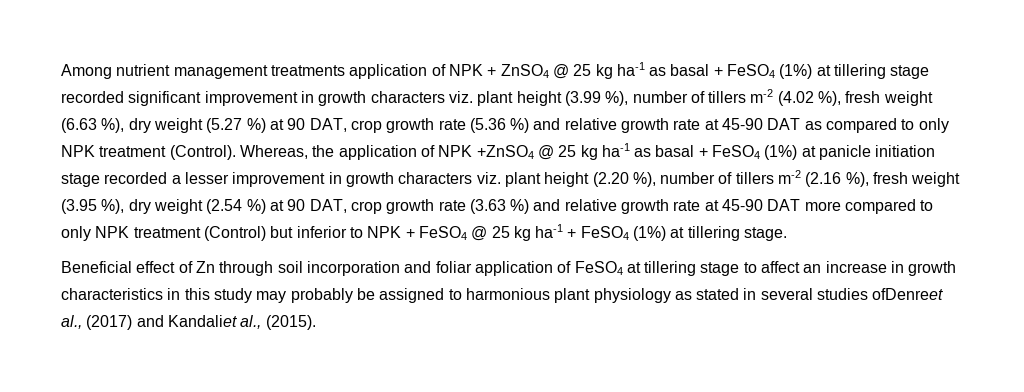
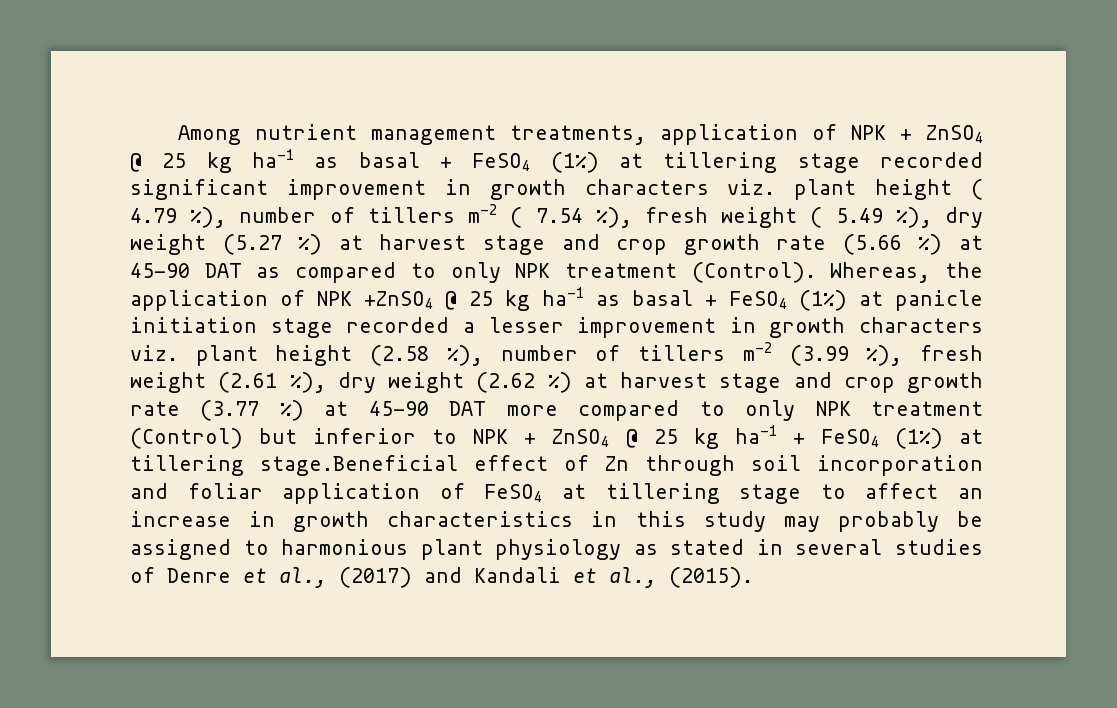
[270,65,345,76] treatments -> [509,125,646,145] treatments,
[564,89,933,106] [61,118,97,133] (3.99 %), number of tillers m-2 (4.02 %), fresh weight (6.63 -> [971,179,983,200] [130,204,883,228] ( 4.79 %), number of tillers m-2 ( 7.54 %), fresh weight ( 5.49
[287,118,701,133] 90 DAT, crop growth rate (5.36 %) and relative growth rate -> [379,234,943,255] harvest stage and crop growth rate (5.66 %)
[592,170,961,187] [61,199,701,214] (2.20 %), number of tillers m-2 (2.16 %), fresh weight (3.95 %), dry weight (2.54 %) at 90 DAT, crop growth rate (3.63 %) and relative growth rate -> [370,342,984,366] [130,372,983,393] [130,400,304,421] (2.58 %), number of tillers m-2 (3.99 %), fresh weight (2.61 %), dry weight (2.62 %) at harvest stage and crop growth rate (3.77 %)
[418,226,467,240] FeSO4 -> [552,429,610,447] ZnSO4
[744,227,788,241] [61,261,132,273] stage. // Beneficial -> [260,455,458,476] stage.Beneficial
[872,288,944,300] ofDenreet -> [130,567,267,583] of Denre et
[167,315,237,327] Kandaliet -> [474,567,597,583] Kandali et

